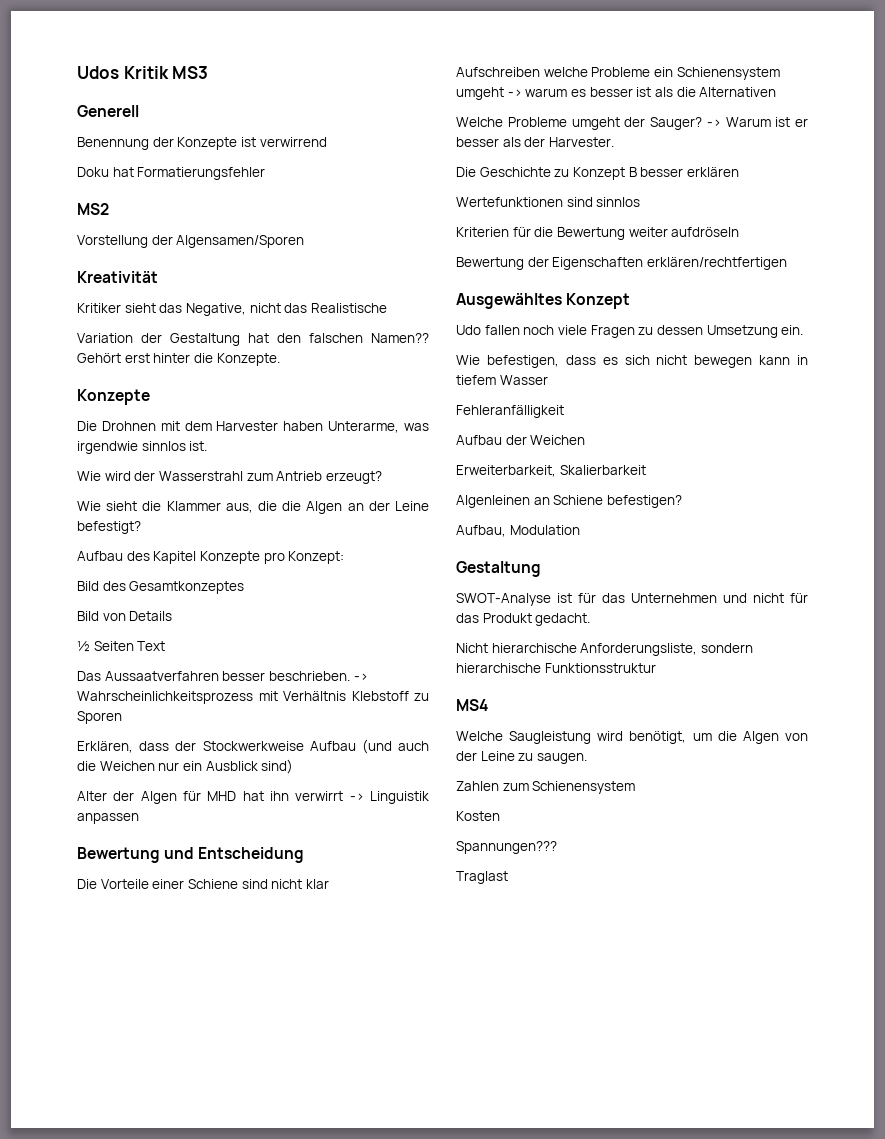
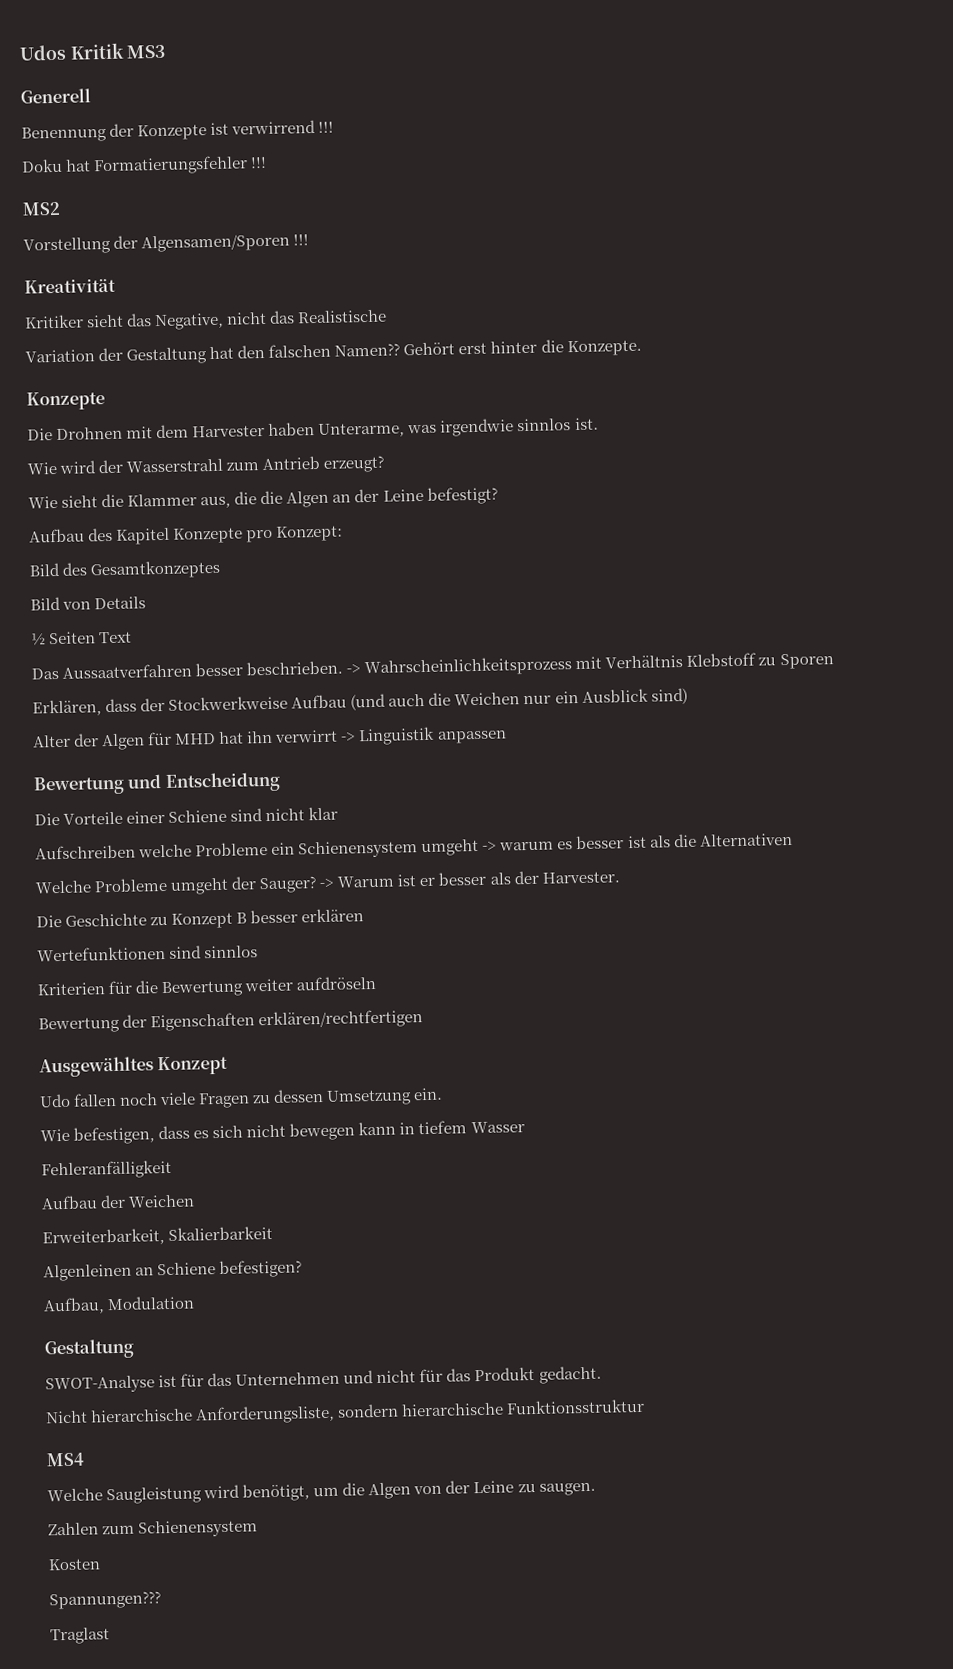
(327, 142) none -> [318,121,335,133] !!!
(266, 173) none -> [250,156,268,169] !!!
(305, 241) none -> [293,234,310,246] !!!

